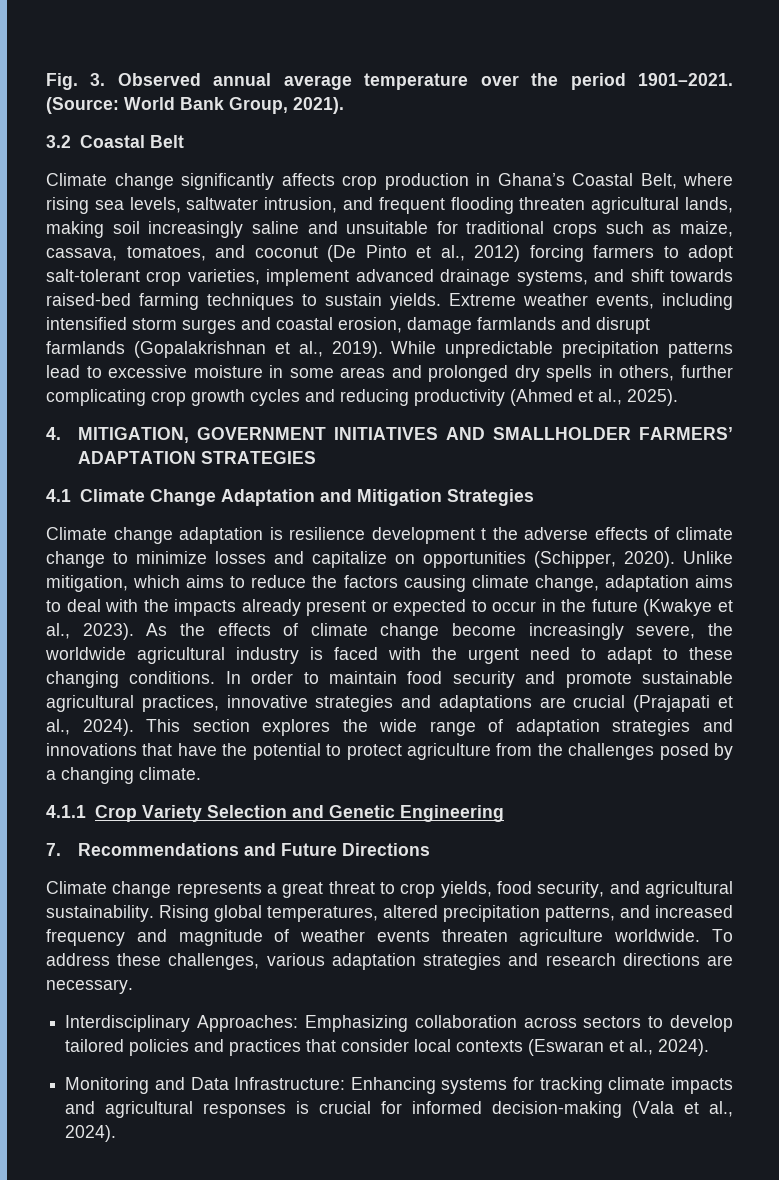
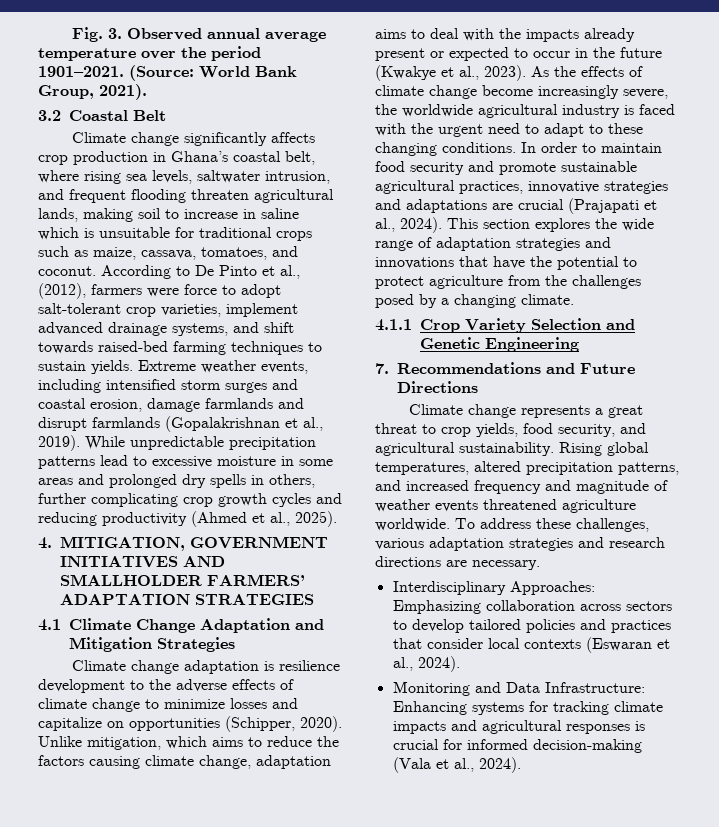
[572,173,677,189] Coastal Belt, -> [233,151,315,165] coastal belt,
[148,221,338,238] increasingly saline and -> [165,208,299,219] [38,227,94,240] to increase in saline which is
[254,245,654,262] coconut (De Pinto et al., 2012) forcing farmers -> [38,265,300,279] [38,283,217,299] coconut. According to De Pinto et al., (2012), farmers were force
[481,528,487,540] t -> [130,680,144,690] to
[441,929,508,942] threaten -> [483,499,557,510] threatened

